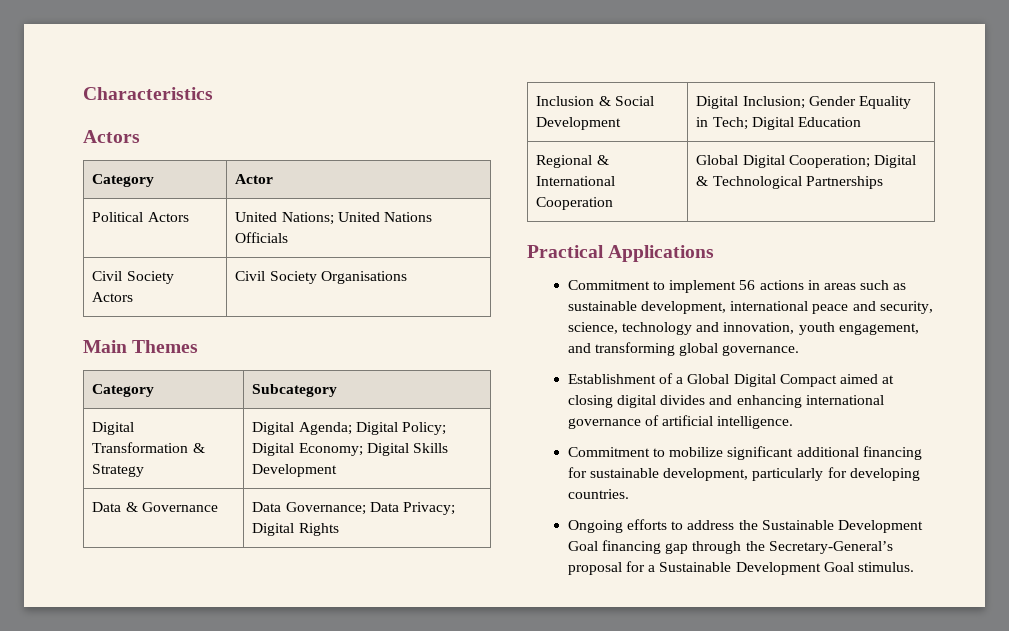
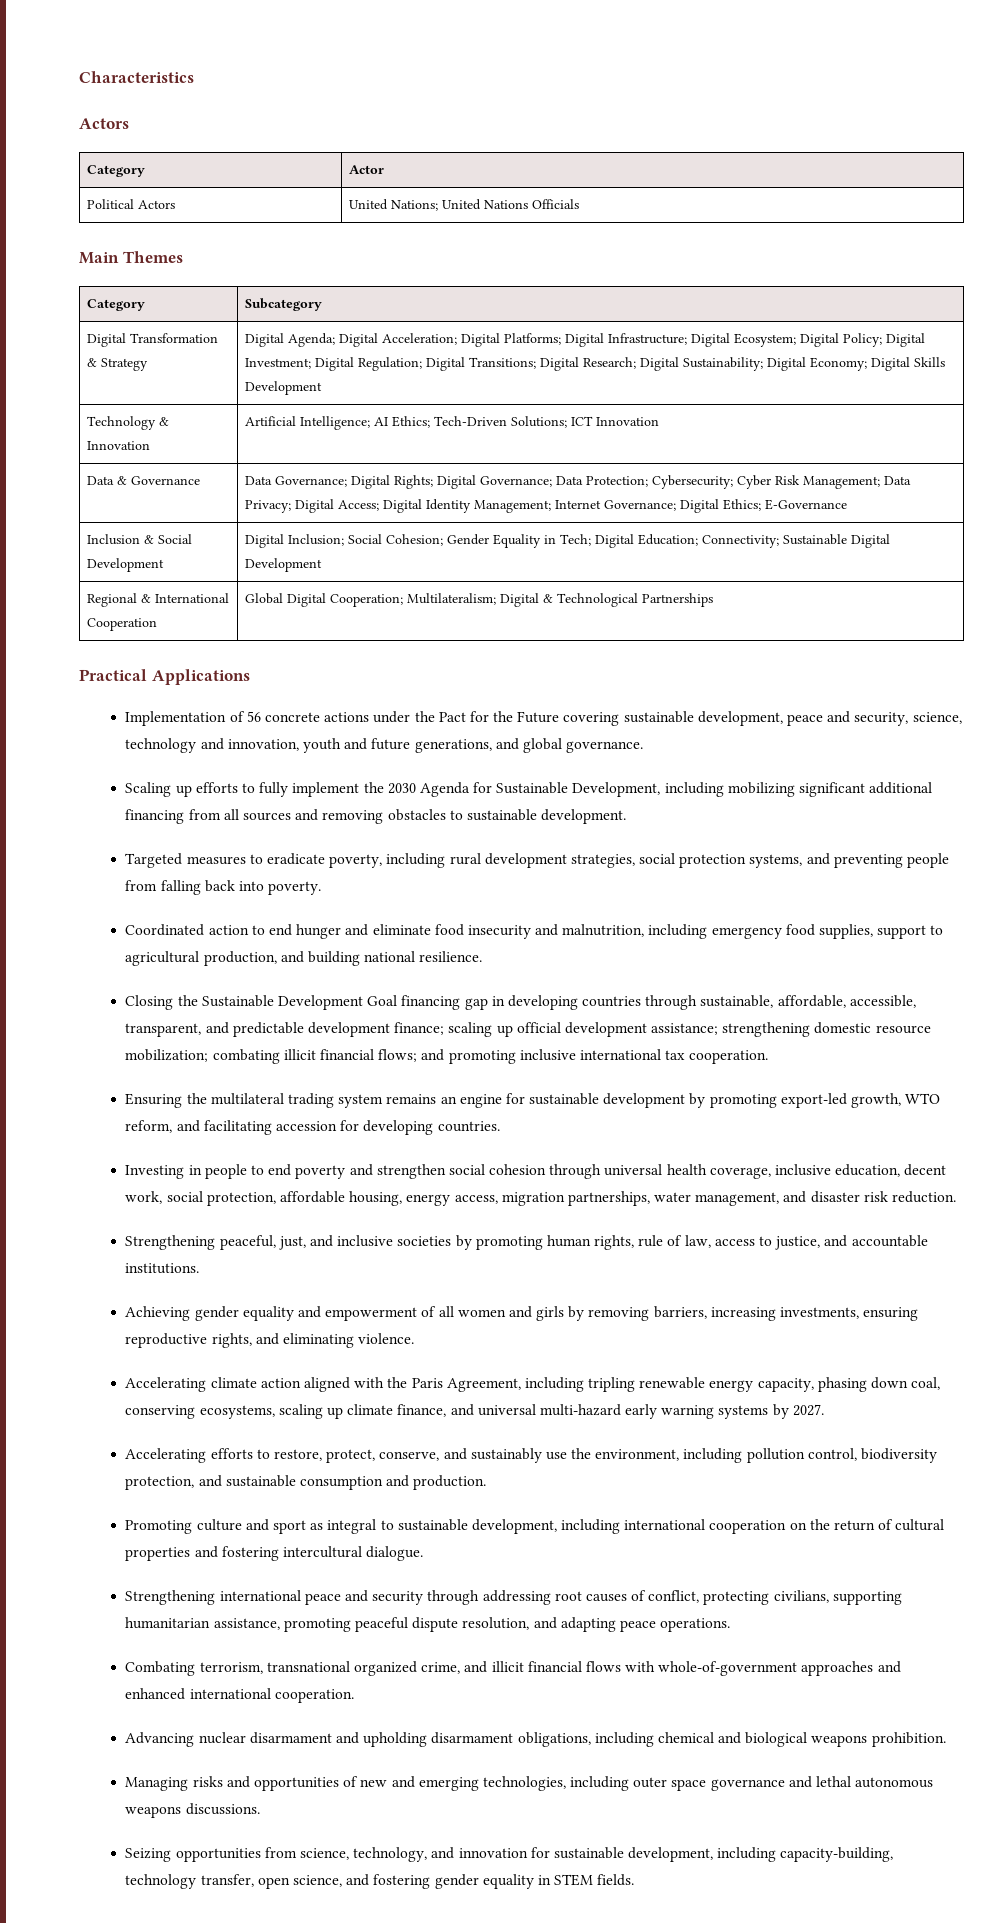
[92,271,174,284] [92,292,134,302] [235,271,407,284] // Civil Society Actors | Civil Society Organisations -> (580, 204) none
[402,422,447,435] [252,443,449,456] [252,464,338,477] Policy; Digital Economy; Digital Skills Development -> [382,333,926,347] [245,357,946,371] [245,381,323,395] [87,416,170,430] [87,441,151,450] [245,416,660,430] Acceleration; Digital Platforms; Digital Infrastructure; Digital Ecosystem; Digital Policy; Digital Investment; Digital Regulation; Digital Transitions; Digital Research; Digital Sustainability; Digital Economy; Digital Skills Development // Technology & Innovation | Artificial Intelligence; AI Ethics; Tech-Driven Solutions; ICT Innovation
[369,502,456,515] [252,523,339,536] Data Privacy; Digital Rights -> [351,475,912,489] [245,499,848,513] Digital Rights; Digital Governance; Data Protection; Cybersecurity; Cyber Risk Management; Data Privacy; Digital Access; Digital Identity Management; Internet Governance; Digital Ethics; E-Governance
(805, 102) none -> [348,534,444,546] Social Cohesion;
[798,117,862,127] Education -> [638,534,891,548] [245,558,323,572] Education; Connectivity; Sustainable Digital Development
(870, 161) none -> [407,593,497,605] Multilateralism;
[567,280,907,293] [567,301,809,314] Commitment to implement 56 actions in areas such as sustainable development, international -> [125,711,783,726] Implementation of 56 concrete actions under the Pact for the Future covering sustainable development,
[838,323,919,335] [567,342,800,356] [567,373,895,387] [567,395,884,408] [567,415,794,429] [567,446,922,460] [567,467,920,481] [567,489,629,499] [567,519,735,533] engagement, and transforming global governance. // Establishment of a Global Digital Compact aimed at closing digital divides and enhancing international governance of artificial intelligence. // Commitment to mobilize significant additional financing for sustainable development, particularly for developing countries. // Ongoing efforts to address -> [344,738,644,753] [125,782,933,797] [125,809,627,824] [125,853,950,868] [125,880,322,895] [125,924,944,939] [125,951,483,966] [125,995,174,1010] and future generations, and global governance. // Scaling up efforts to fully implement the 2030 Agenda for Sustainable Development, including mobilizing significant additional financing from all sources and removing obstacles to sustainable development. // Targeted measures to eradicate poverty, including rural development strategies, social protection systems, and preventing people from falling back into poverty. // Coordinated action to end hunger and eliminate food insecurity and malnutrition, including emergency food supplies, support to agricultural production, and building national resilience. // Closing
[692,541,893,554] [567,561,914,575] through the Secretary-General’s proposal for a Sustainable Development Goal stimulus. -> [491,995,916,1010] [125,1022,931,1037] [125,1049,769,1064] [125,1093,941,1108] [125,1120,500,1135] [125,1164,947,1179] [125,1191,957,1206] [125,1235,928,1250] [125,1263,200,1274] [125,1306,919,1321] [125,1333,415,1348] [125,1377,941,1392] [125,1404,824,1419] [125,1448,938,1463] [125,1475,487,1490] [125,1519,945,1534] [125,1546,424,1561] [125,1590,902,1605] [125,1617,731,1632] [125,1661,901,1676] [125,1688,354,1703] [125,1732,946,1747] [125,1776,934,1791] [125,1803,260,1818] [125,1847,894,1862] [125,1874,635,1889] in developing countries through sustainable, affordable, accessible, transparent, and predictable development finance; scaling up official development assistance; strengthening domestic resource mobilization; combating illicit financial flows; and promoting inclusive international tax cooperation. // Ensuring the multilateral trading system remains an engine for sustainable development by promoting export-led growth, WTO reform, and facilitating accession for developing countries. // Investing in people to end poverty and strengthen social cohesion through universal health coverage, inclusive education, decent work, social protection, affordable housing, energy access, migration partnerships, water management, and disaster risk reduction. // Strengthening peaceful, just, and inclusive societies by promoting human rights, rule of law, access to justice, and accountable institutions. // Achieving gender equality and empowerment of all women and girls by removing barriers, increasing investments, ensuring reproductive rights, and eliminating violence. // Accelerating climate action aligned with the Paris Agreement, including tripling renewable energy capacity, phasing down coal, conserving ecosystems, scaling up climate finance, and universal multi-hazard early warning systems by 2027. // Accelerating efforts to restore, protect, conserve, and sustainably use the environment, including pollution control, biodiversity protection, and sustainable consumption and production. // Promoting culture and sport as integral to sustainable development, including international cooperation on the return of cultural properties and fostering intercultural dialogue. // Strengthening international peace and security through addressing root causes of conflict, protecting civilians, supporting humanitarian assistance, promoting peaceful dispute resolution, and adapting peace operations. // Combating terrorism, transnational organized crime, and illicit financial flows with whole-of-government approaches and enhanced international cooperation. // Advancing nuclear disarmament and upholding disarmament obligations, including chemical and biological weapons prohibition. // Managing risks and opportunities of new and emerging technologies, including outer space governance and lethal autonomous weapons discussions. // Seizing opportunities from science, technology, and innovation for sustainable development, including capacity-building, technology transfer, open science, and fostering gender equality in STEM fields.

